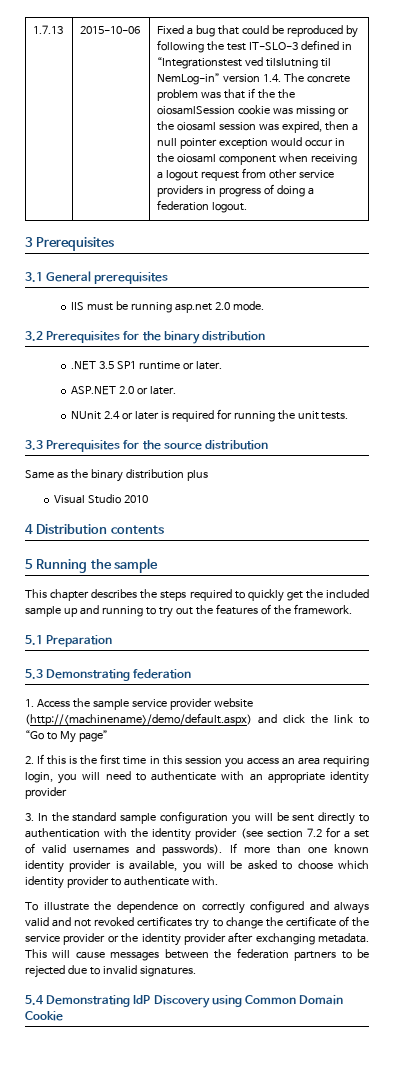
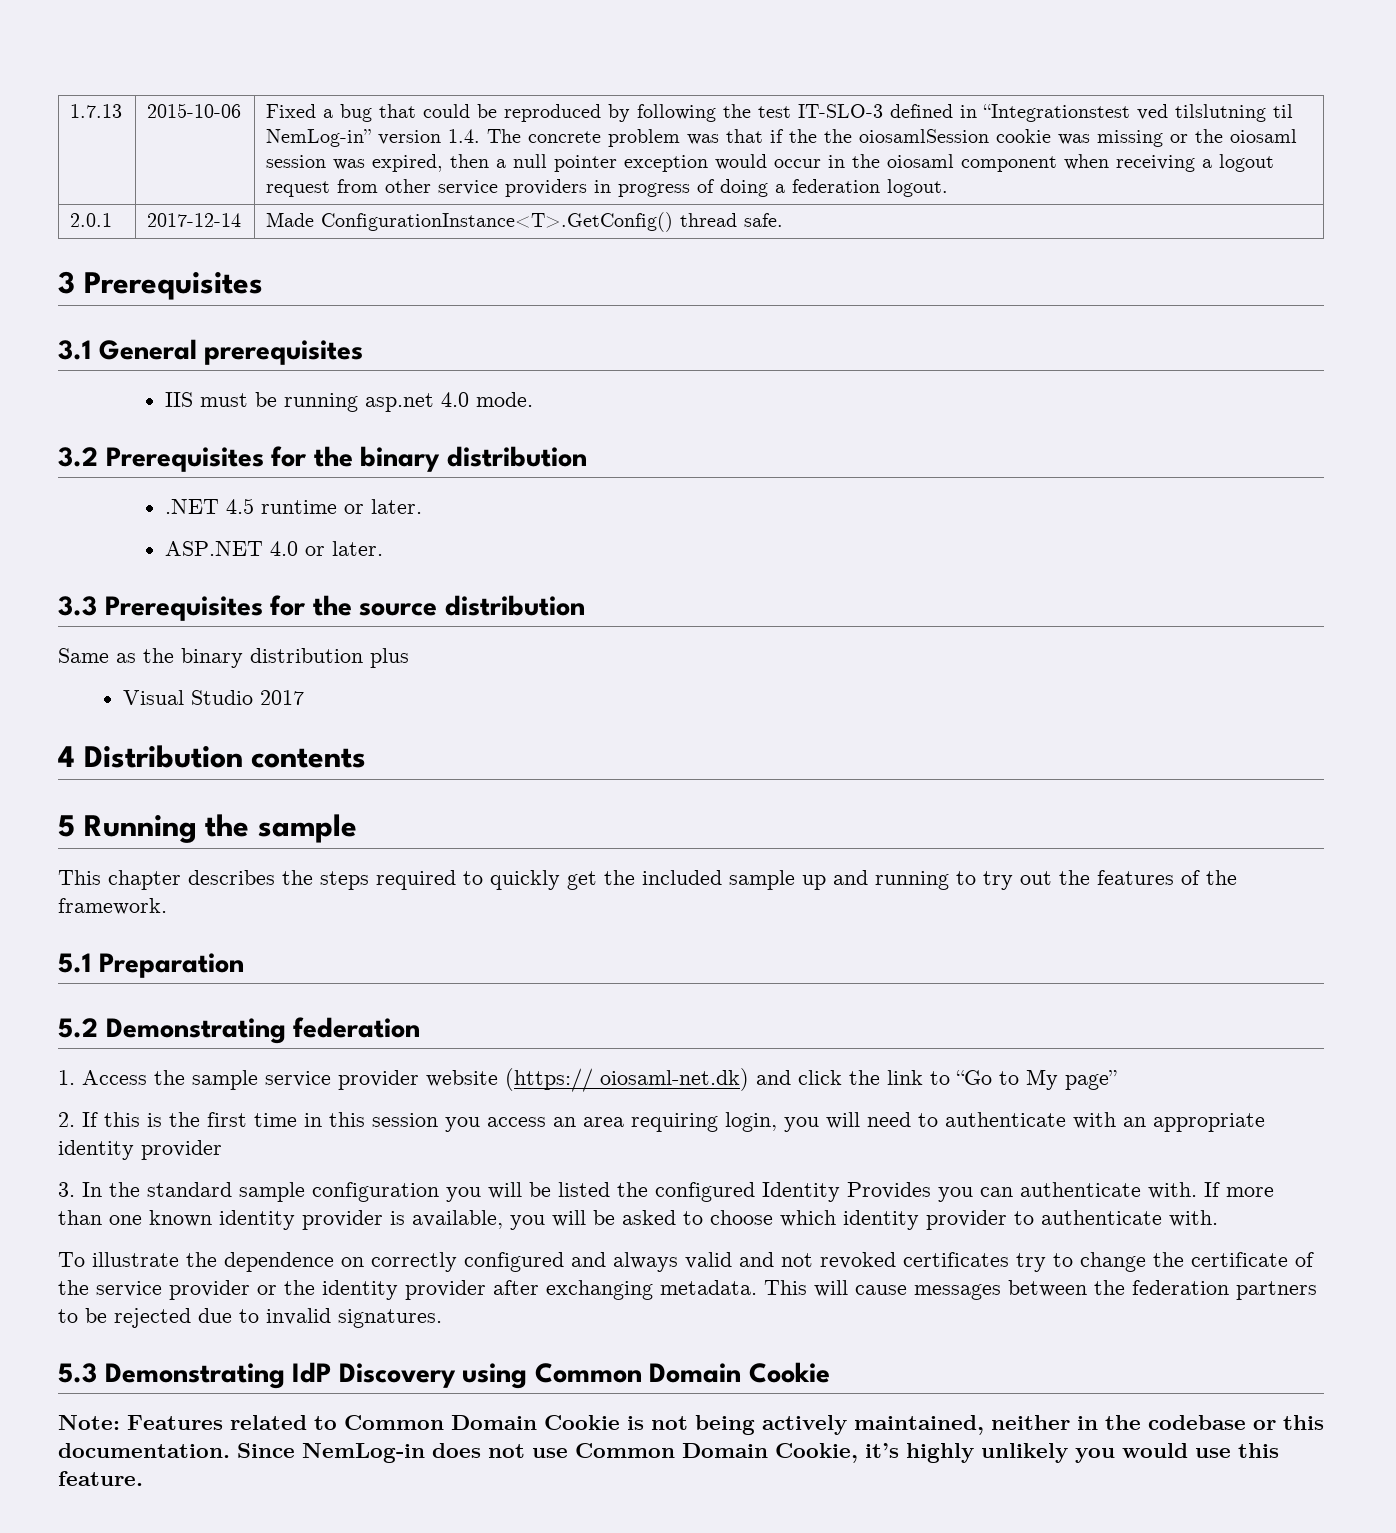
(248, 207) none -> [70,213,113,227] [147,213,242,227] [266,212,784,232] // 2.0.1 | 2017-12-14 | Made ConfigurationInstance<T>.GetConfig() thread safe.
[214,302,230,310] 2.0 -> [441,392,470,407] 4.0
[98,361,136,370] 3.5 SP1 -> [226,498,255,514] 4.5
[118,386,176,395] [70,409,349,422] 2.0 or later. // NUnit 2.4 or later is required for running the unit tests. -> [270,541,384,556] 4.0 or later.
[123,495,148,503] 2010 -> [260,690,305,705] 2017
[25,669,43,679] 5.3 -> [58,1018,98,1038] 5.2
[25,713,252,726] (http://<machinename>/demo/default.aspx) -> [505,1068,749,1092] (https:// oiosaml-net.dk)
[292,812,369,825] [25,827,370,841] [25,843,223,856] sent directly to authentication with the identity provider (see section 7.2 for a set of valid usernames and passwords). -> [558,1182,1197,1202] listed the configured Identity Provides you can authenticate with.
[25,995,44,1005] 5.4 -> [58,1363,97,1383] 5.3
(63, 1016) none -> [58,1415,1324,1435] [58,1443,1279,1463] [58,1471,143,1486] // Note: Features related to Common Domain Cookie is not being actively maintained, neither in the codebase or this documentation. Since NemLog-in does not use Common Domain Cookie, it’s highly unlikely you would use this feature.

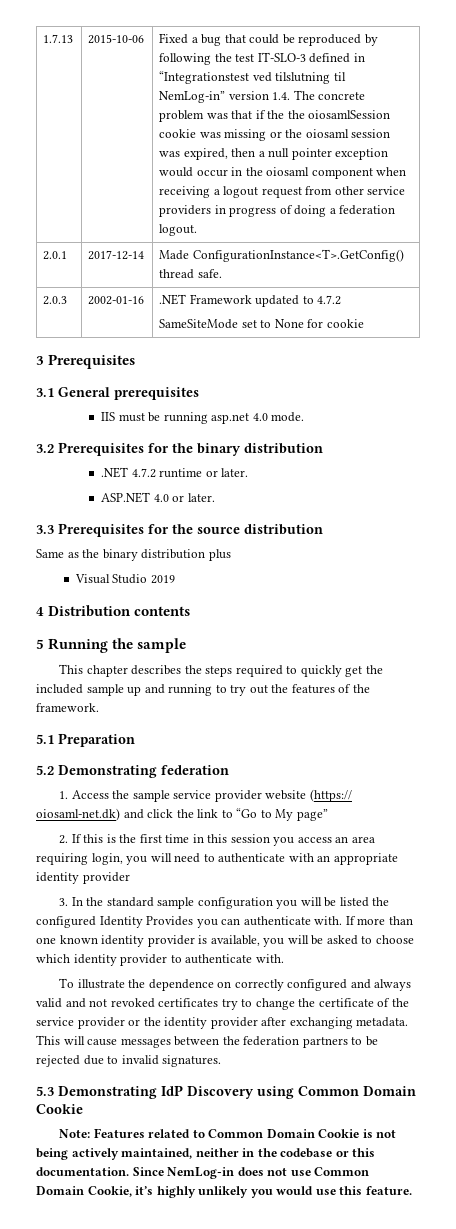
(784, 220) none -> [43,296,68,305] [88,296,145,305] [159,294,342,307] [159,319,364,329] // 2.0.3 | 2002-01-16 | .NET Framework updated to 4.7.2 // SameSiteMode set to None for cookie
[226,498,255,514] 4.5 -> [131,468,156,478] 4.7.2
[260,690,305,705] 2017 -> [150,575,175,584] 2019

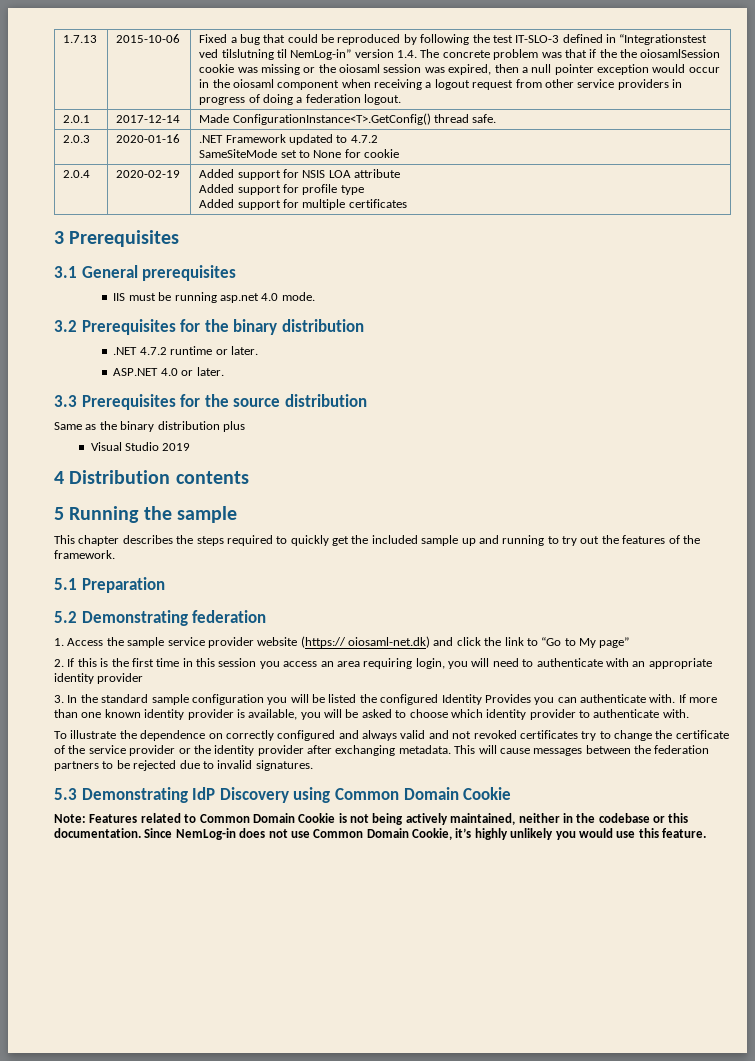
[88,296,145,305] 2002-01-16 -> [116,134,181,143] 2020-01-16
(364, 323) none -> [63,170,91,178] [116,170,181,178] [199,169,401,180] [199,184,364,195] [199,199,407,210] // 2.0.4 | 2020-02-19 | Added support for NSIS LOA attribute // Added support for profile type // Added support for multiple certificates

